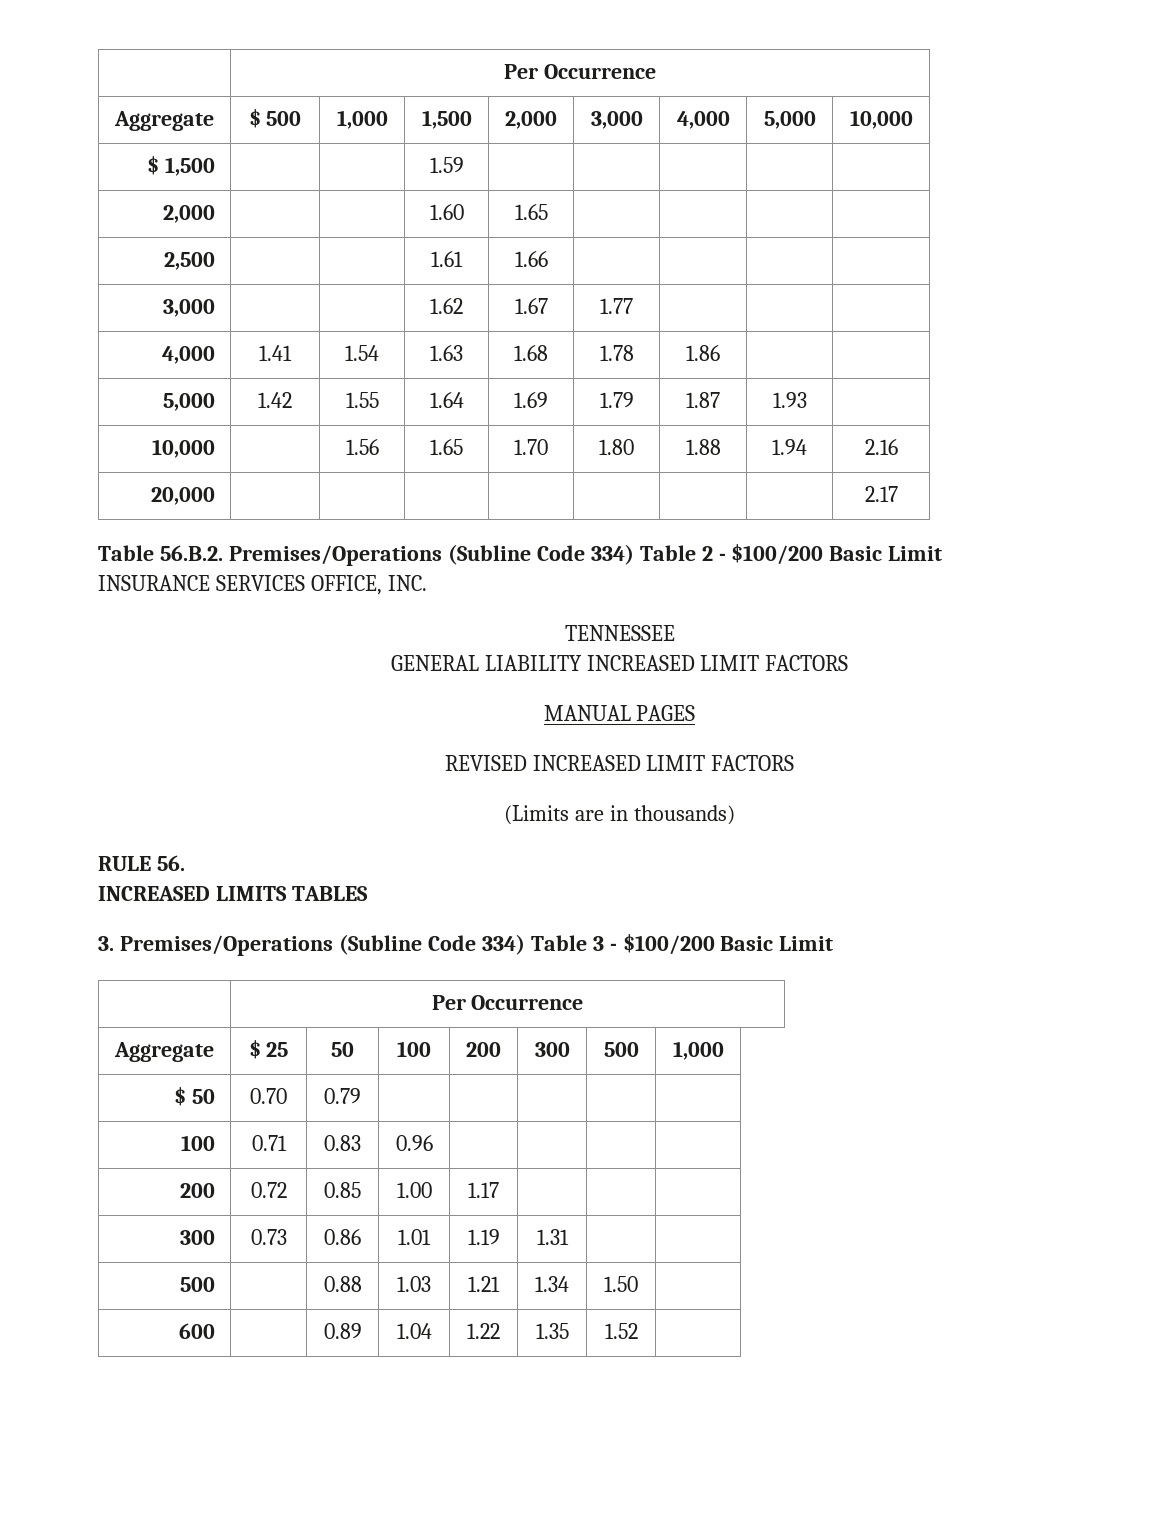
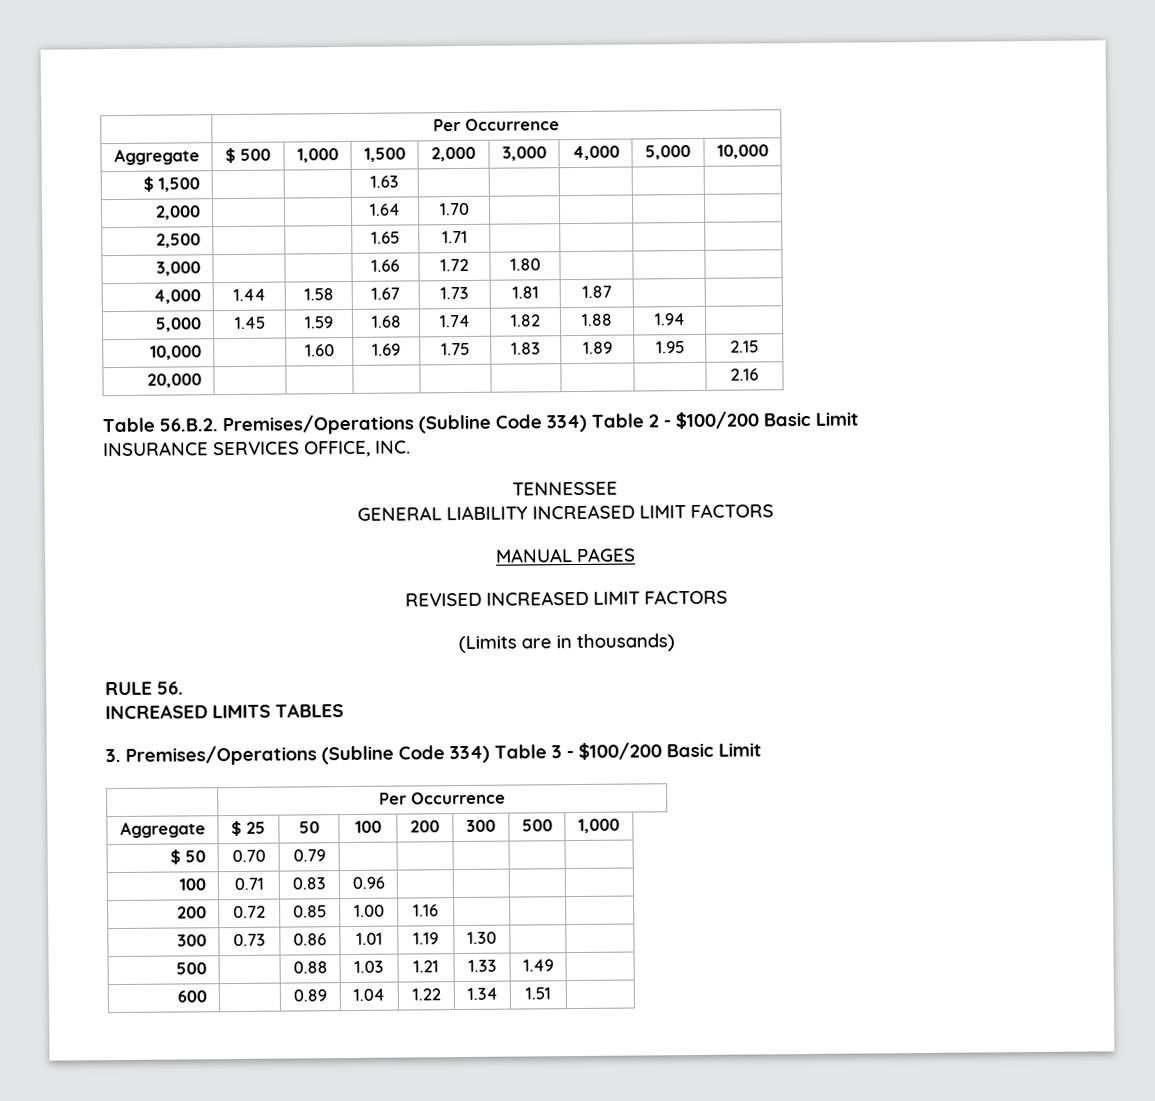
[429,157,464,173] 1.59 -> [370,175,399,188] 1.63
[429,204,464,220] [514,204,548,220] 1.60 | 1.65 -> [369,203,401,216] [438,202,470,216] 1.64 | 1.70
[431,251,463,267] [514,251,548,267] 1.61 | 1.66 -> [371,231,400,244] [441,230,468,244] 1.65 | 1.71
[430,298,463,314] [514,298,548,314] [600,298,633,314] [161,346,215,364] [259,345,292,361] [345,345,379,361] [430,345,463,361] [514,345,548,361] [599,345,634,361] [686,345,720,361] [162,393,215,411] [258,392,292,408] [345,392,379,408] [429,392,464,408] [514,392,548,408] [599,392,634,408] [686,392,720,408] [772,392,807,408] [151,439,215,458] [345,439,379,455] [430,439,463,455] [514,439,548,455] [599,439,634,455] [685,439,721,455] [772,439,807,455] [864,439,898,455] 1.62 | 1.67 | 1.77 | | | // 4,000 | 1.41 | 1.54 | 1.63 | 1.68 | 1.78 | 1.86 | | // 5,000 | 1.42 | 1.55 | 1.64 | 1.69 | 1.79 | 1.87 | 1.93 | // 10,000 | | 1.56 | 1.65 | 1.70 | 1.80 | 1.88 | 1.94 | 2.16 -> [371,259,400,272] [440,258,469,272] [509,258,541,271] [153,289,202,304] [232,288,266,301] [303,288,334,301] [371,287,400,300] [440,286,469,300] [511,286,539,299] [581,285,612,298] [155,317,203,332] [233,316,266,329] [304,316,334,329] [370,315,402,328] [439,314,471,328] [510,314,541,327] [581,313,613,326] [653,313,686,326] [150,345,203,360] [304,344,335,357] [372,343,401,356] [441,342,470,356] [511,342,541,355] [582,341,613,354] [655,341,685,354] [730,340,759,353] 1.66 | 1.72 | 1.80 | | | // 4,000 | 1.44 | 1.58 | 1.67 | 1.73 | 1.81 | 1.87 | | // 5,000 | 1.45 | 1.59 | 1.68 | 1.74 | 1.82 | 1.88 | 1.94 | // 10,000 | | 1.60 | 1.69 | 1.75 | 1.83 | 1.89 | 1.95 | 2.15
[864,486,898,502] 2.17 -> [730,368,759,381] 2.16
[468,1182,499,1198] 1.17 -> [413,904,439,917] 1.16
[536,1229,569,1245] 1.31 -> [467,931,497,944] 1.30
[535,1276,569,1292] [604,1276,638,1292] 1.34 | 1.50 -> [467,959,497,972] [522,959,554,972] 1.33 | 1.49
[535,1323,569,1339] [604,1323,638,1339] 1.35 | 1.52 -> [466,987,498,1000] [525,987,551,1000] 1.34 | 1.51

